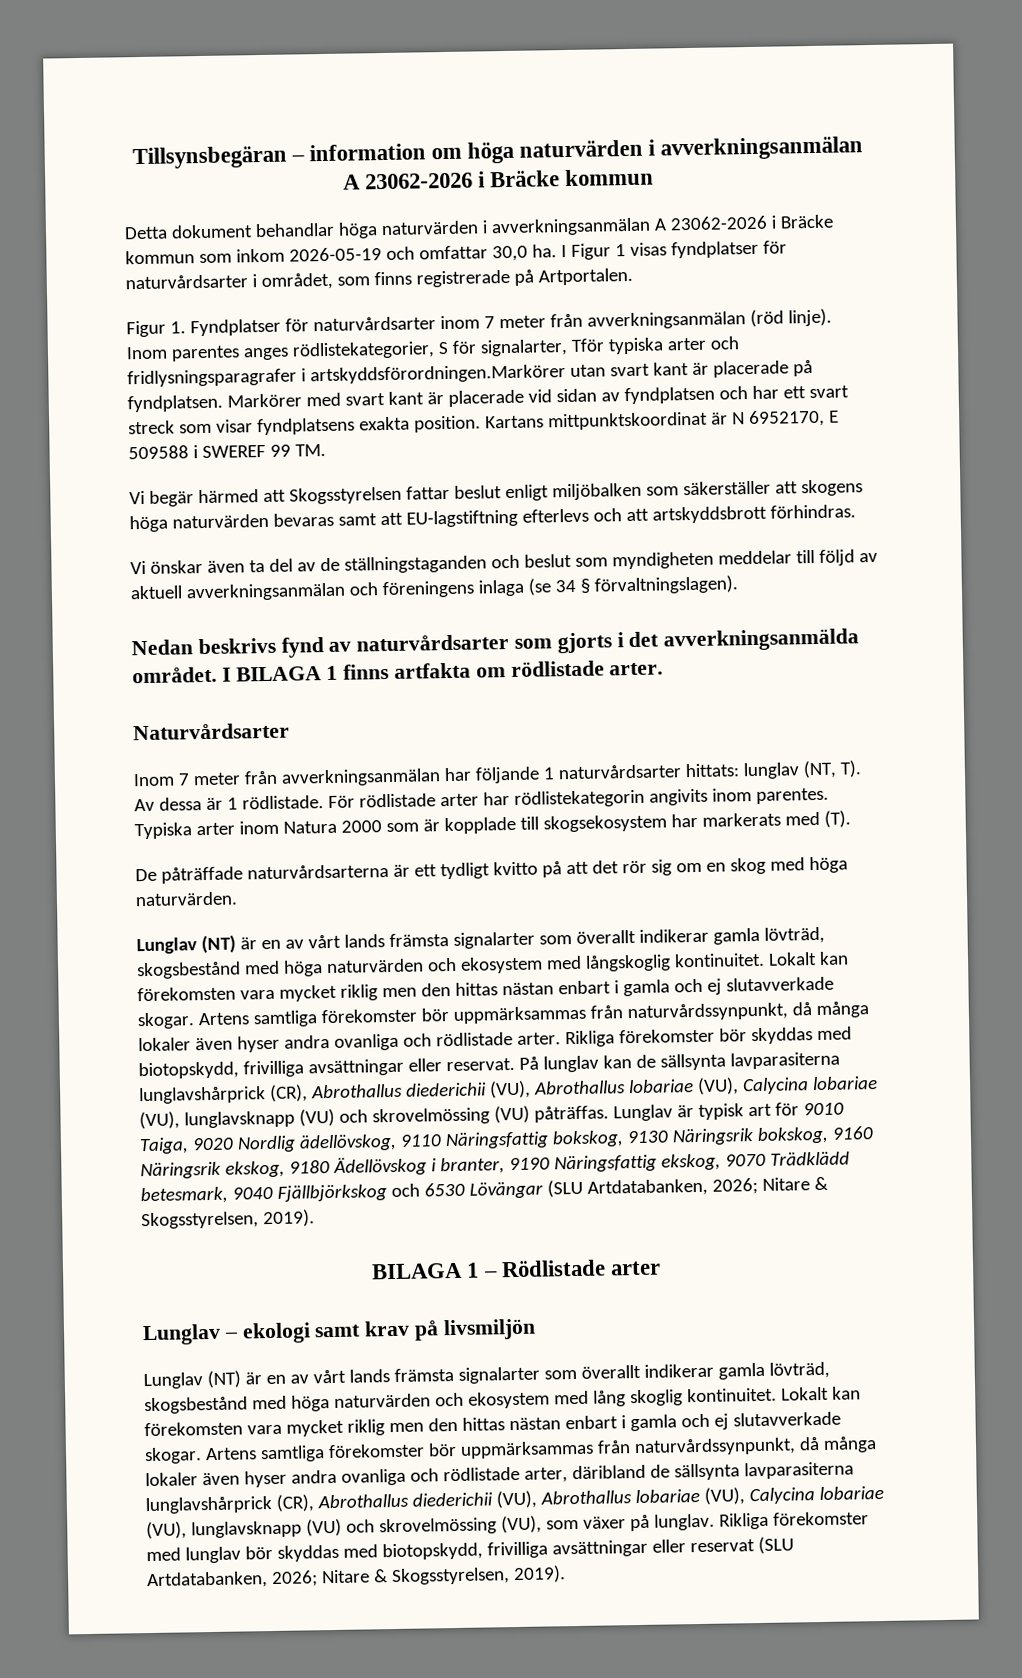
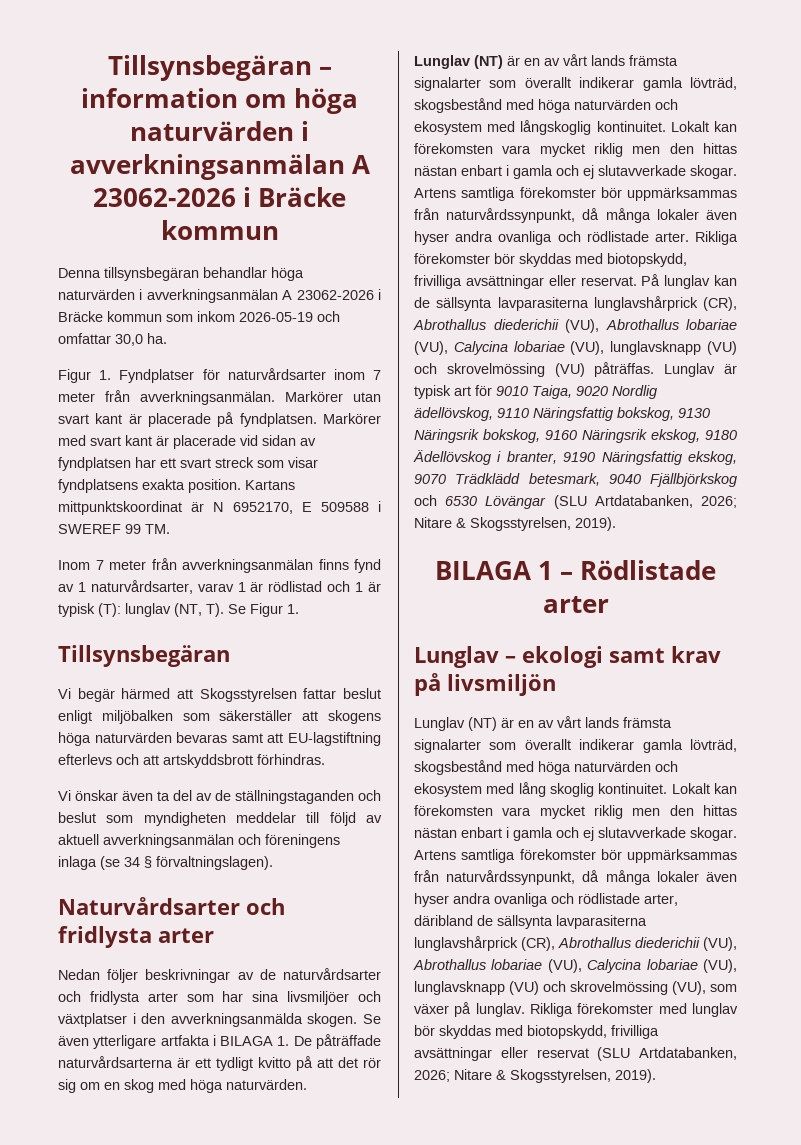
[124,224,253,240] Detta dokument -> [58,267,199,281] Denna tillsynsbegäran
[560,240,787,260] [125,267,633,291] I Figur 1 visas fyndplatser för naturvårdsarter i området, som finns registrerade på Artportalen. -> (167, 338) none
[586,308,832,330] [126,336,739,362] [127,364,566,388] avverkningsanmälan (röd linje). Inom parentes anges rödlistekategorier, S för signalarter, Tför typiska arter och fridlysningsparagrafer i artskyddsförordningen.Markörer -> [140,391,343,405] avverkningsanmälan. Markörer
[718,386,748,400] och -> (131, 464) none
(326, 450) none -> [58,558,381,573] [58,580,382,594] [58,603,299,617] [58,645,230,667] // Inom 7 meter från avverkningsanmälan finns fynd av 1 naturvårdsarter, varav 1 är rödlistad och 1 är typisk (T): lunglav (NT, T). Se Figur 1. // Tillsynsbegäran
[131,628,860,658] [132,660,664,684] [133,722,290,741] [133,760,862,787] [134,787,829,812] [134,810,851,840] Nedan beskrivs fynd av naturvårdsarter som gjorts i det avverkningsanmälda området. I BILAGA 1 finns artfakta om rödlistade arter. // Naturvårdsarter // Inom 7 meter från avverkningsanmälan har följande 1 naturvårdsarter hittats: lunglav (NT, T). Av dessa är 1 rödlistade. För rödlistade arter har rödlistekategorin angivits inom parentes. Typiska arter inom Natura 2000 som är kopplade till skogsekosystem har markerats med (T). // -> [58,897,285,915] [58,926,214,948] [58,968,381,983] [58,991,381,1005] [58,1013,381,1027] [58,1035,290,1049] Naturvårdsarter och fridlysta arter // Nedan följer beskrivningar av de naturvårdsarter och fridlysta arter som har sina livsmiljöer och växtplatser i den avverkningsanmälda skogen. Se även ytterligare artfakta i BILAGA 1.

